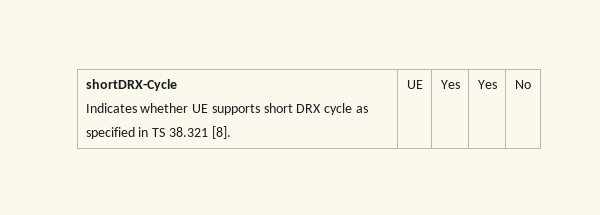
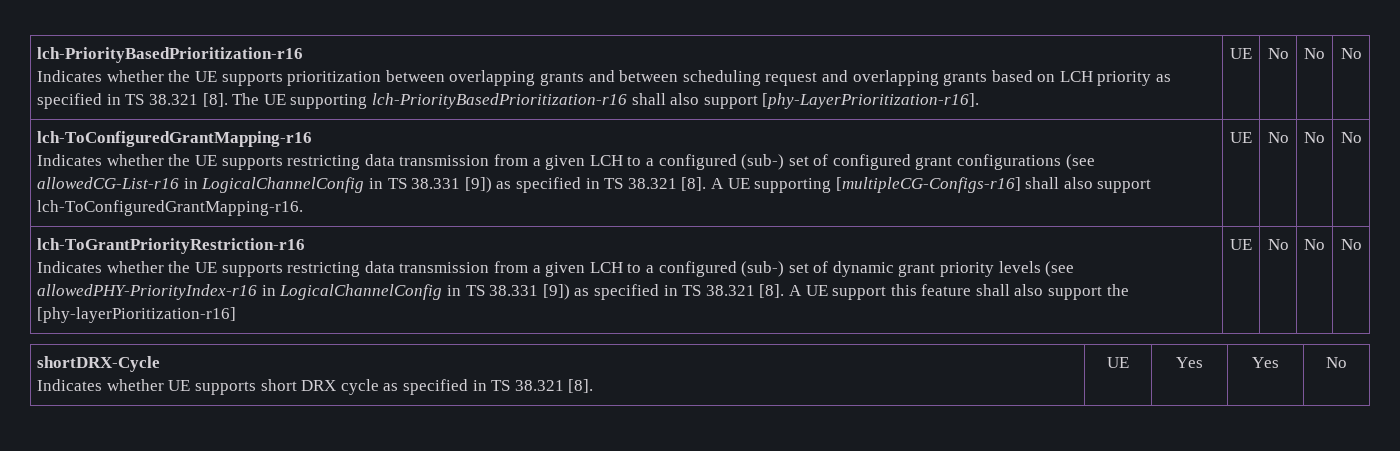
(85, 85) none -> [37,47,304,63] [37,70,1172,86] [37,93,980,109] [1230,48,1252,59] [1267,48,1289,59] [1304,48,1325,59] [1340,48,1362,59] [37,131,313,147] [37,154,1095,170] [37,177,1152,193] [37,200,304,216] [1230,132,1252,143] [1267,132,1289,143] [1304,132,1325,143] [1340,132,1362,143] [37,238,306,254] [37,261,1075,277] [37,284,1129,300] [37,307,237,323] [1230,239,1252,250] [1267,239,1289,250] [1304,239,1325,250] [1340,239,1362,250] lch-PriorityBasedPrioritization-r16 // Indicates whether the UE supports prioritization between overlapping grants and between scheduling request and overlapping grants based on LCH priority as specified in TS 38.321 [8]. The UE supporting lch-PriorityBasedPrioritization-r16 shall also support [phy-LayerPrioritization-r16]. | UE | No | No | No // lch-ToConfiguredGrantMapping-r16 // Indicates whether the UE supports restricting data transmission from a given LCH to a configured (sub-) set of configured grant configurations (see allowedCG-List-r16 in LogicalChannelConfig in TS 38.331 [9]) as specified in TS 38.321 [8]. A UE supporting [multipleCG-Configs-r16] shall also support lch-ToConfiguredGrantMapping-r16. | UE | No | No | No // lch-ToGrantPriorityRestriction-r16 // Indicates whether the UE supports restricting data transmission from a given LCH to a configured (sub-) set of dynamic grant priority levels (see allowedPHY-PriorityIndex-r16 in LogicalChannelConfig in TS 38.331 [9]) as specified in TS 38.321 [8]. A UE support this feature shall also support the [phy-layerPioritization-r16] | UE | No | No | No //

